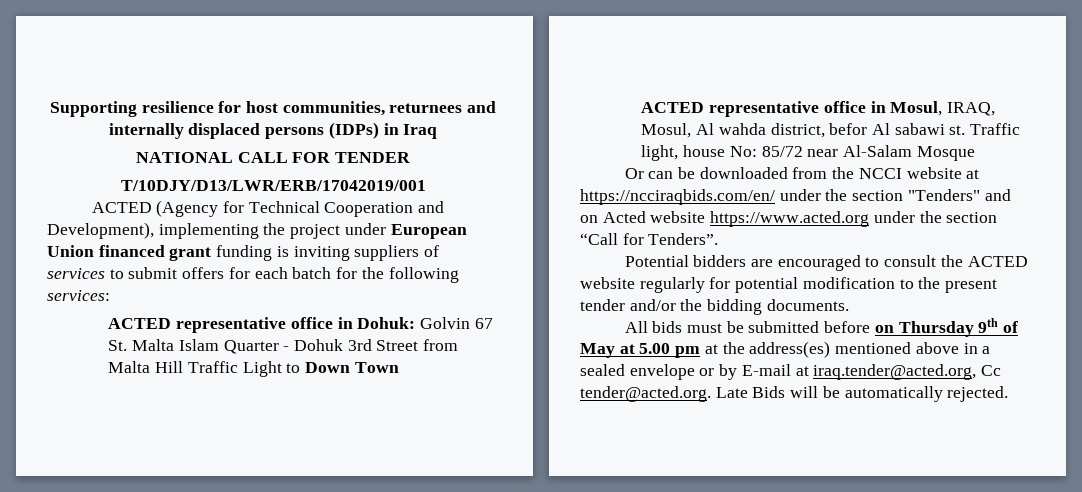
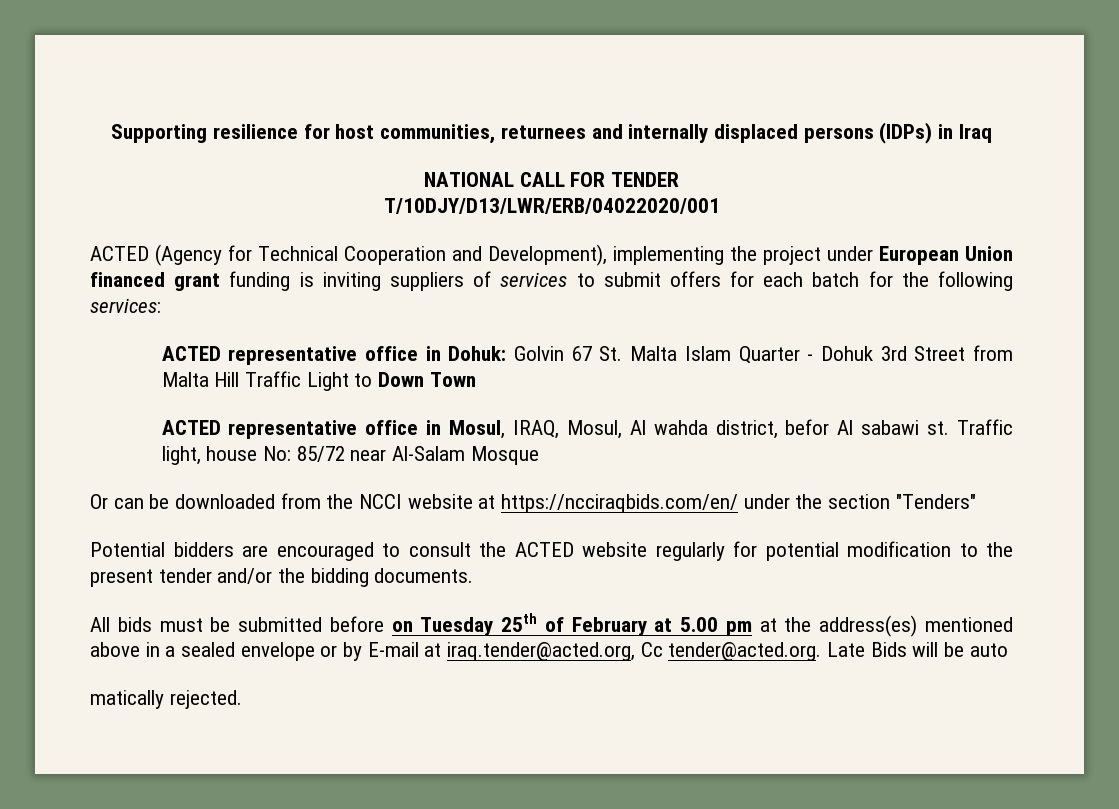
[120,180,426,191] T/10DJY/D13/LWR/ERB/17042019/001 -> [383,198,720,214] T/10DJY/D13/LWR/ERB/04022020/001
[984,189,1011,201] [580,211,998,227] [580,233,719,245] and on Acted website https://www.acted.org under the section “Call for Tenders”. -> (976, 501) none
[898,318,1019,337] [580,343,615,358] Thursday 9th of May -> [420,613,647,636] Tuesday 25th of February
[844,386,943,402] automatically -> [969,643,1008,657] [90,690,164,709] auto // matically

